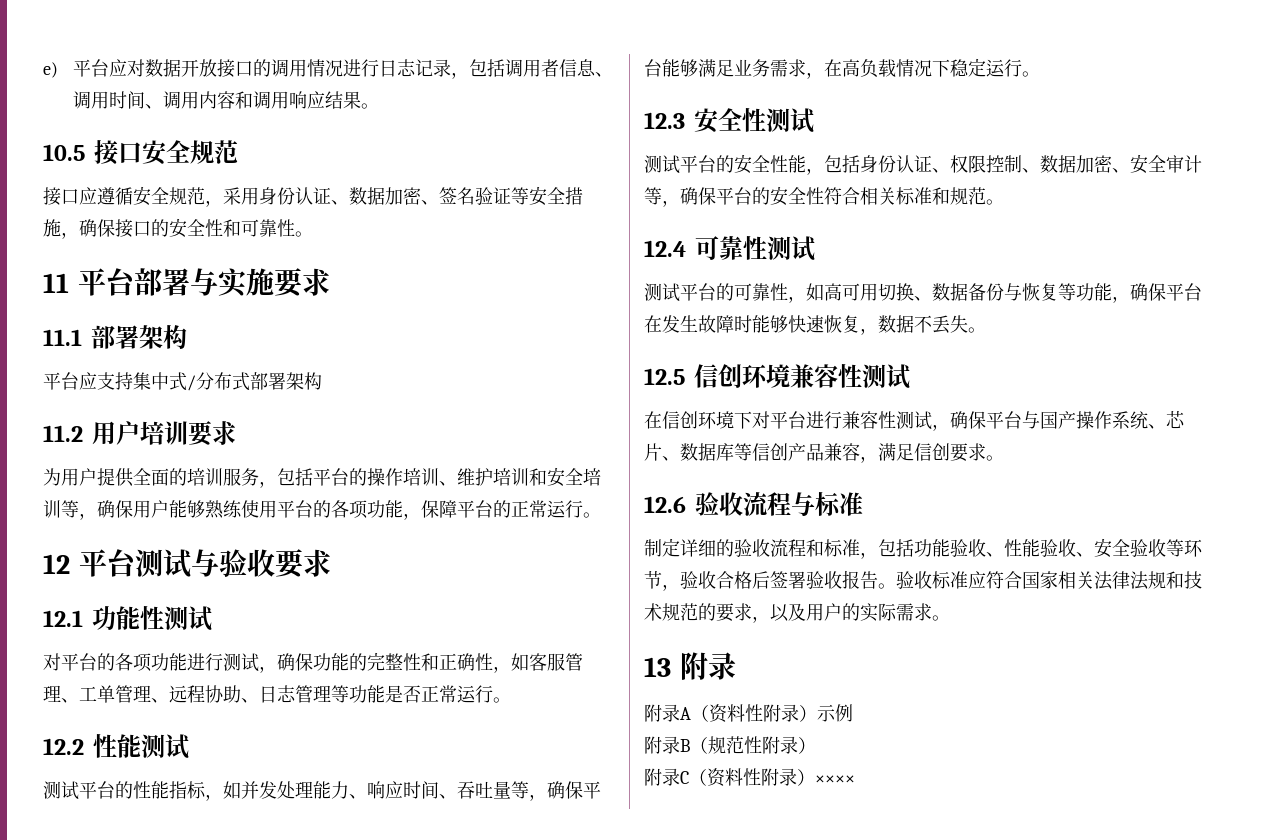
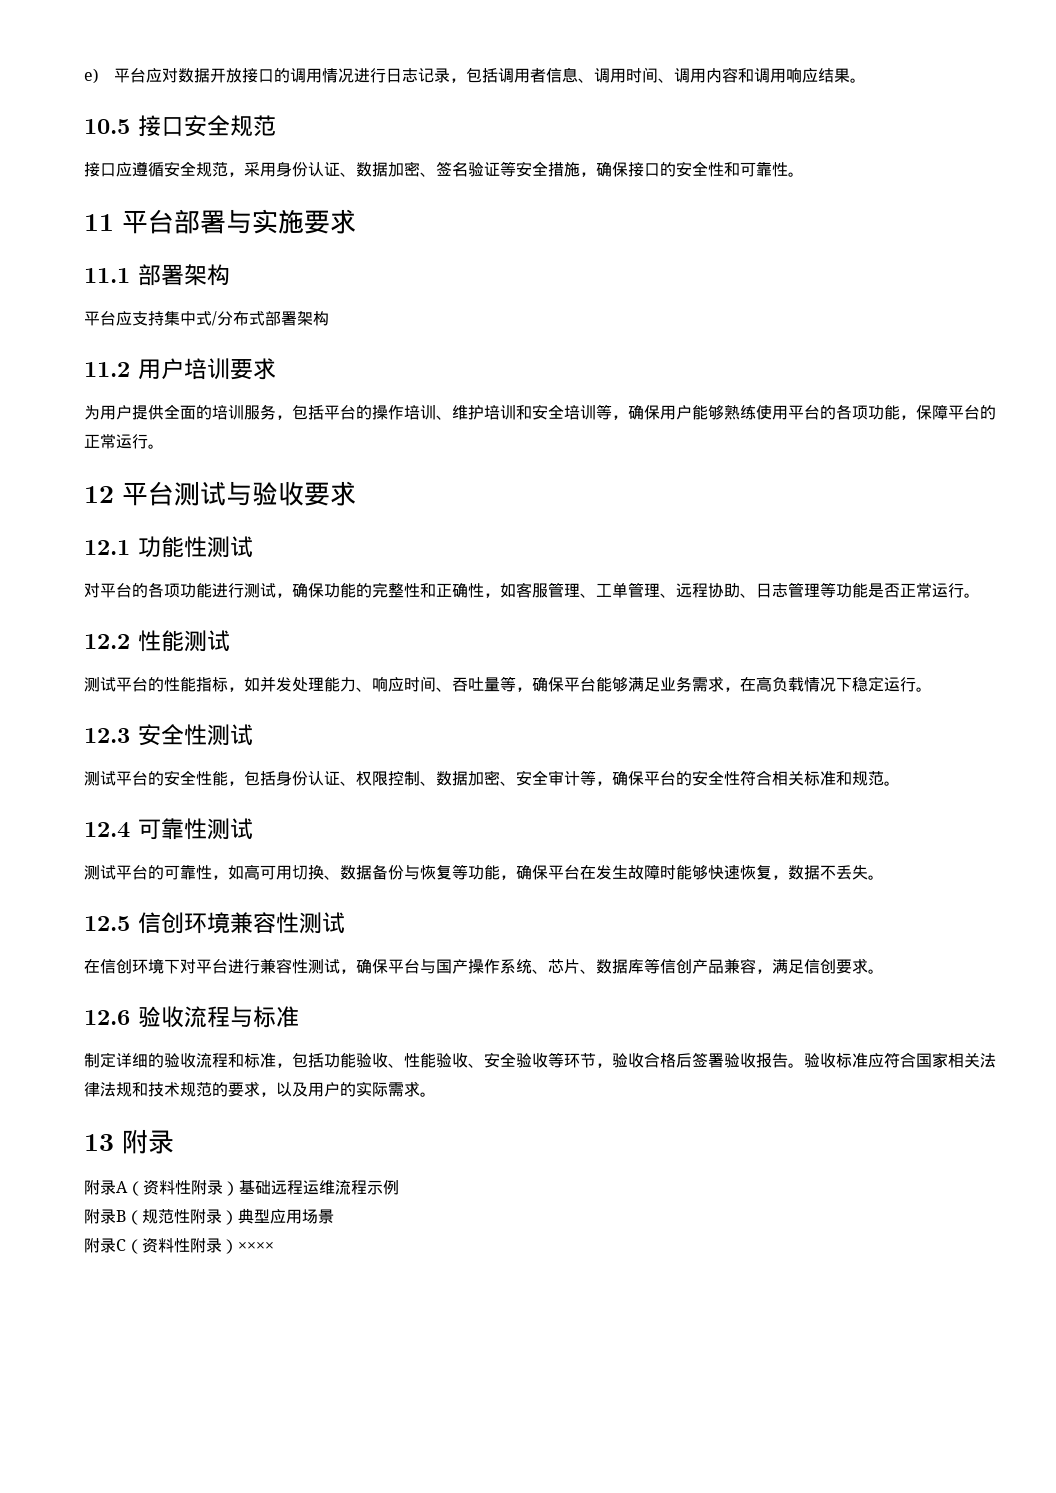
(817, 713) none -> [239,1180,367,1195] 基础远程运维流程
(816, 745) none -> [238,1208,334,1224] 典型应用场景

